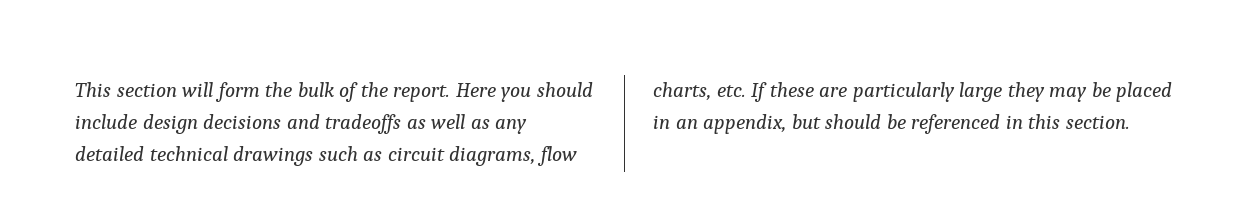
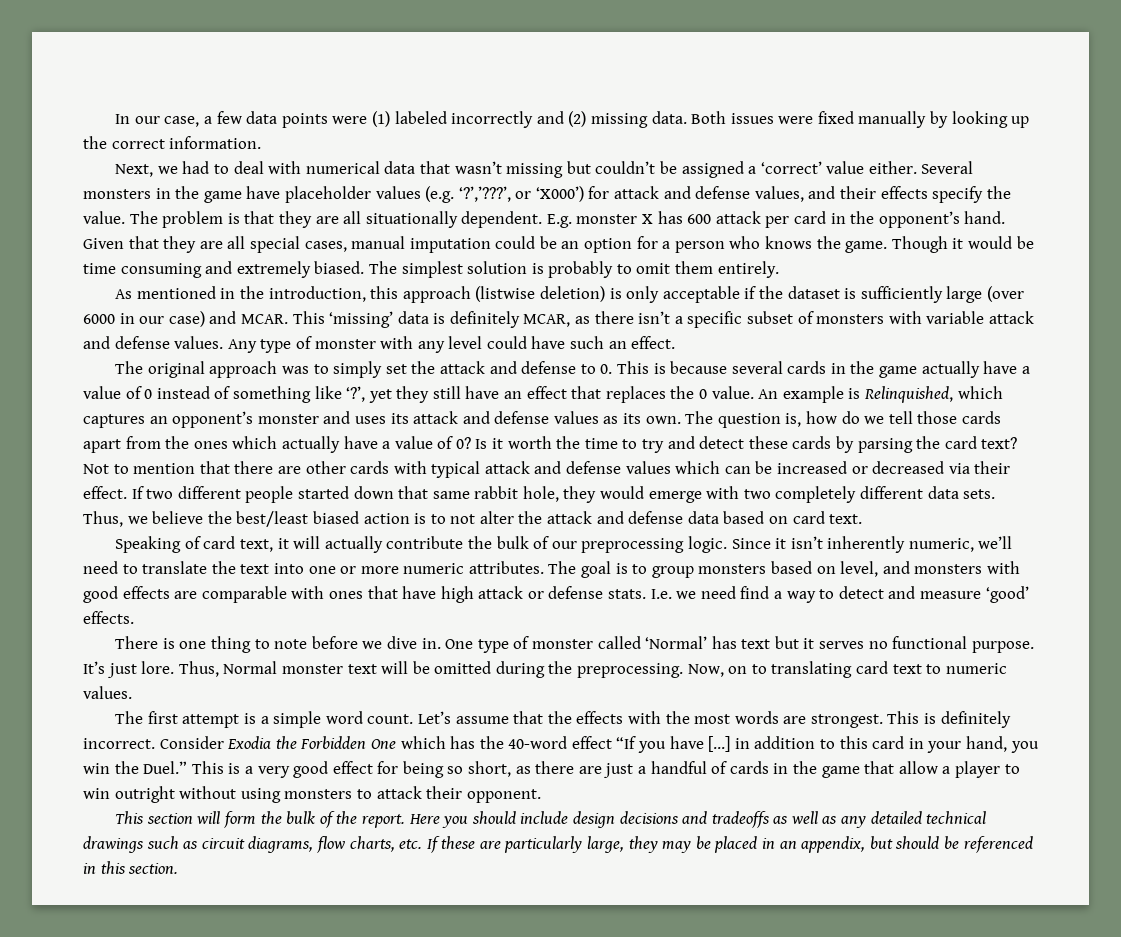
(75, 89) none -> [115,111,1030,128] [83,136,262,149] [115,161,974,178] [83,186,1011,203] [83,211,1006,228] [83,236,1034,253] [83,261,779,278] [115,286,1024,303] [83,311,1034,328] [83,336,676,353] [115,361,1030,378] [83,386,1003,403] [83,411,1001,428] [83,436,1018,453] [83,461,1011,478] [83,486,996,503] [83,511,863,527] [115,536,1013,553] [83,561,1020,578] [83,586,1029,603] [83,611,134,624] [115,636,1034,653] [83,661,1007,678] [83,686,132,699] [115,711,1011,728] [83,736,1039,753] [83,761,1020,778] [83,786,541,803] In our case, a few data points were (1) labeled incorrectly and (2) missing data. Both issues were fixed manually by looking up the correct information. // Next, we had to deal with numerical data that wasn’t missing but couldn’t be assigned a ‘correct’ value either. Several monsters in the game have placeholder values (e.g. ‘?’,’???’, or ‘X000’) for attack and defense values, and their effects specify the value. The problem is that they are all situationally dependent. E.g. monster X has 600 attack per card in the opponent’s hand. Given that they are all special cases, manual imputation could be an option for a person who knows the game. Though it would be time consuming and extremely biased. The simplest solution is probably to omit them entirely. // As mentioned in the introduction, this approach (listwise deletion) is only acceptable if the dataset is sufficiently large (over 6000 in our case) and MCAR. This ‘missing’ data is definitely MCAR, as there isn’t a specific subset of monsters with variable attack and defense values. Any type of monster with any level could have such an effect. // The original approach was to simply set the attack and defense to 0. This is because several cards in the game actually have a value of 0 instead of something like ‘?’, yet they still have an effect that replaces the 0 value. An example is Relinquished, which captures an opponent’s monster and uses its attack and defense values as its own. The question is, how do we tell those cards apart from the ones which actually have a value of 0? Is it worth the time to try and detect these cards by parsing the card text? Not to mention that there are other cards with typical attack and defense values which can be increased or decreased via their effect. If two different people started down that same rabbit hole, they would emerge with two completely different data sets. Thus, we believe the best/least biased action is to not alter the attack and defense data based on card text. // Speaking of card text, it will actually contribute the bulk of our preprocessing logic. Since it isn’t inherently numeric, we’ll need to translate the text into one or more numeric attributes. The goal is to group monsters based on level, and monsters with good effects are comparable with ones that have high attack or defense stats. I.e. we need find a way to detect and measure ‘good’ effects. // There is one thing to note before we dive in. One type of monster called ‘Normal’ has text but it serves no functional purpose. It’s just lore. Thus, Normal monster text will be omitted during the preprocessing. Now, on to translating card text to numeric values. // The first attempt is a simple word count. Let’s assume that the effects with the most words are strongest. This is definitely incorrect. Consider Exodia the Forbidden One which has the 40-word effect “If you have [...] in addition to this card in your hand, you win the Duel.” This is a very good effect for being so short, as there are just a handful of cards in the game that allow a player to win outright without using monsters to attack their opponent. //
[959,82,1003,102] large -> [587,836,625,853] large,

